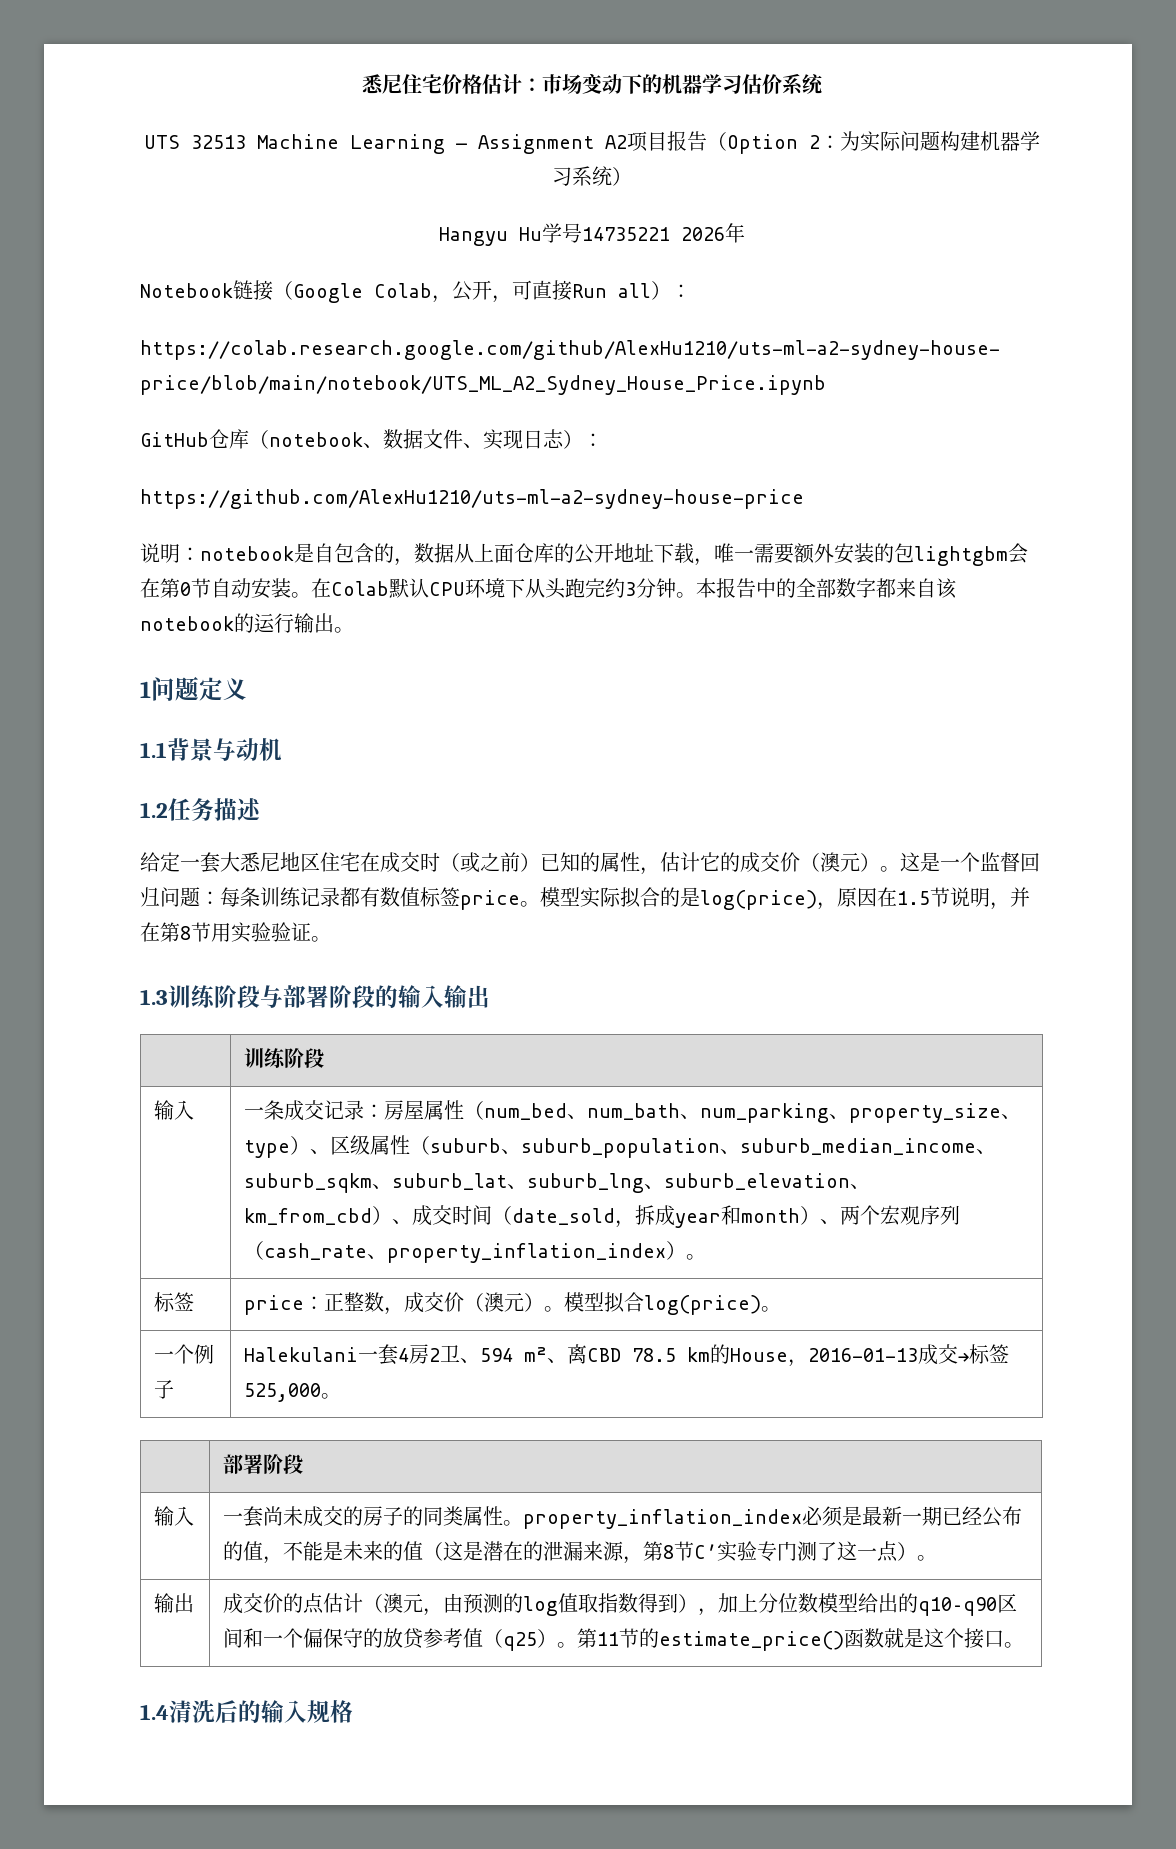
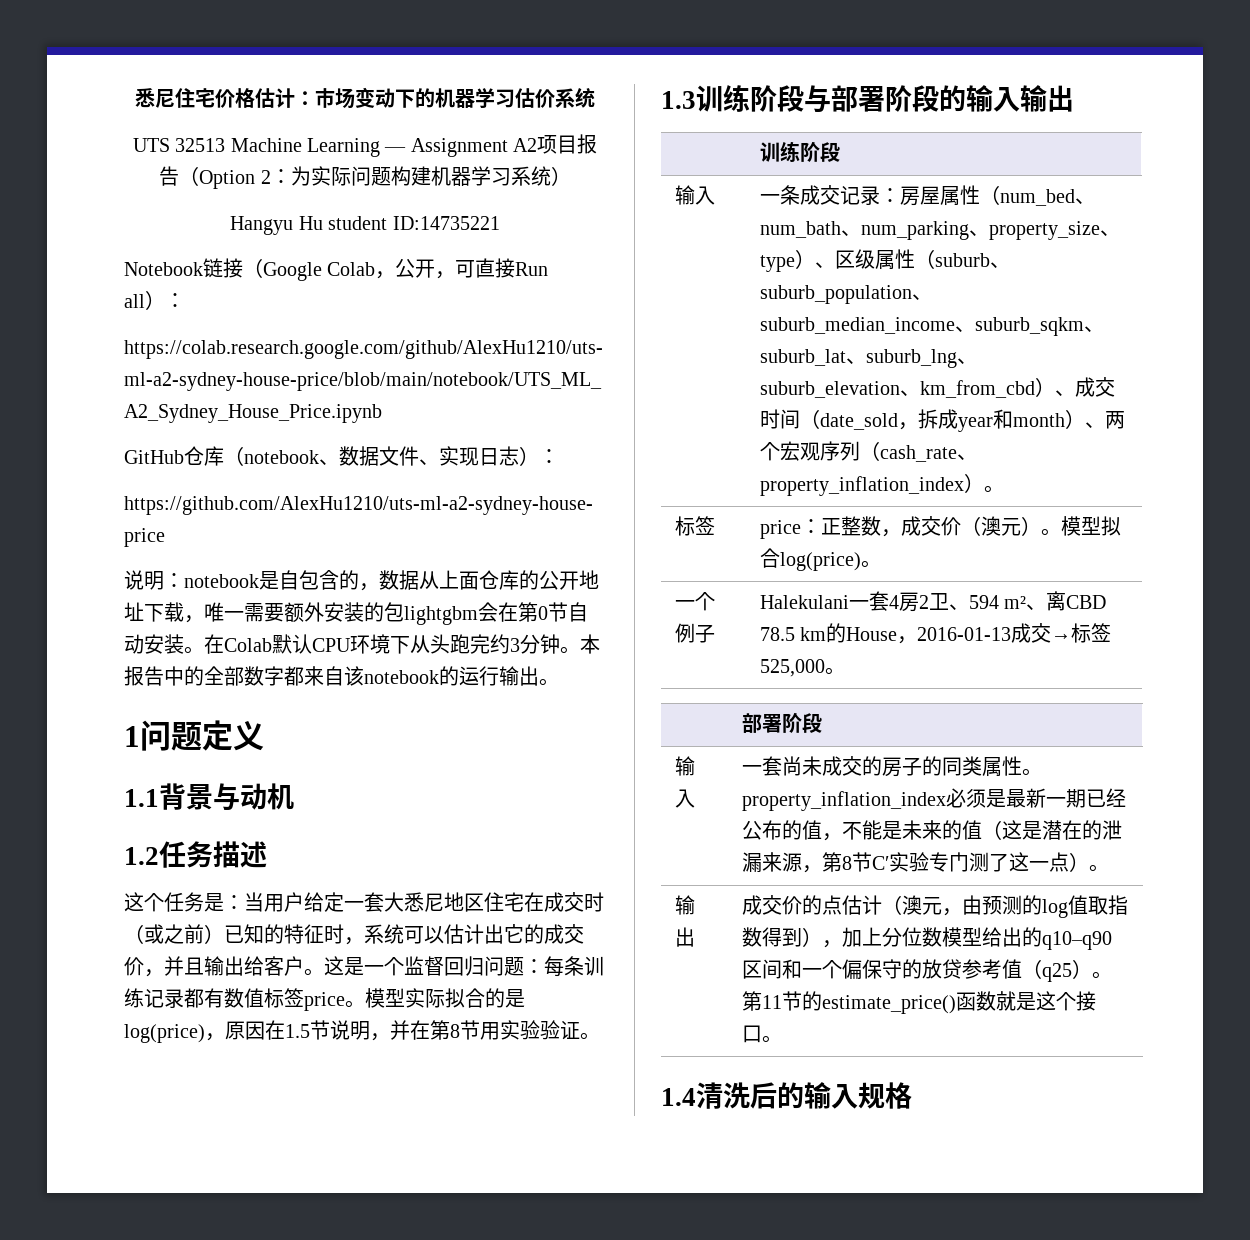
[541,223,745,243] 学号14735221 2026年 -> [328,216,500,230] student ID:14735221
(261, 809) none -> [124,892,304,912] 这个任务是：当用户
[600,852,880,875] 属性，估计它的成交价（澳元） -> [284,924,584,945] [124,956,304,977] 特征时，系统可以估计出它的成交价，并且输出给客户

